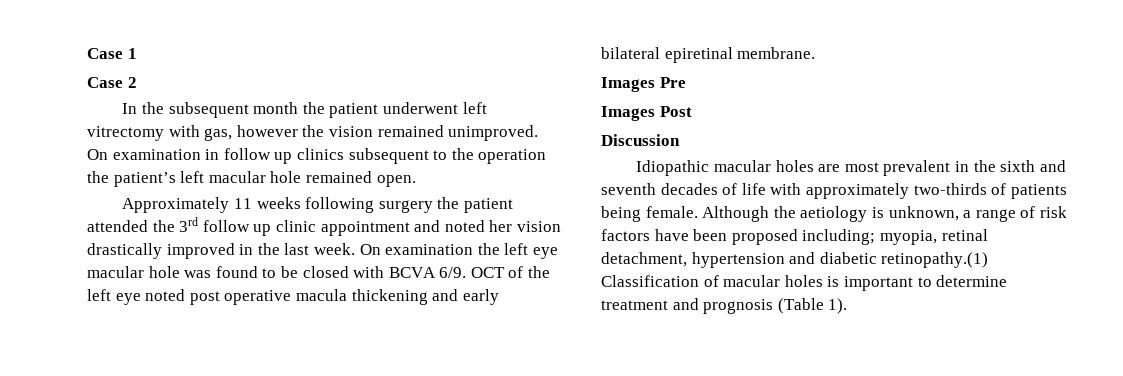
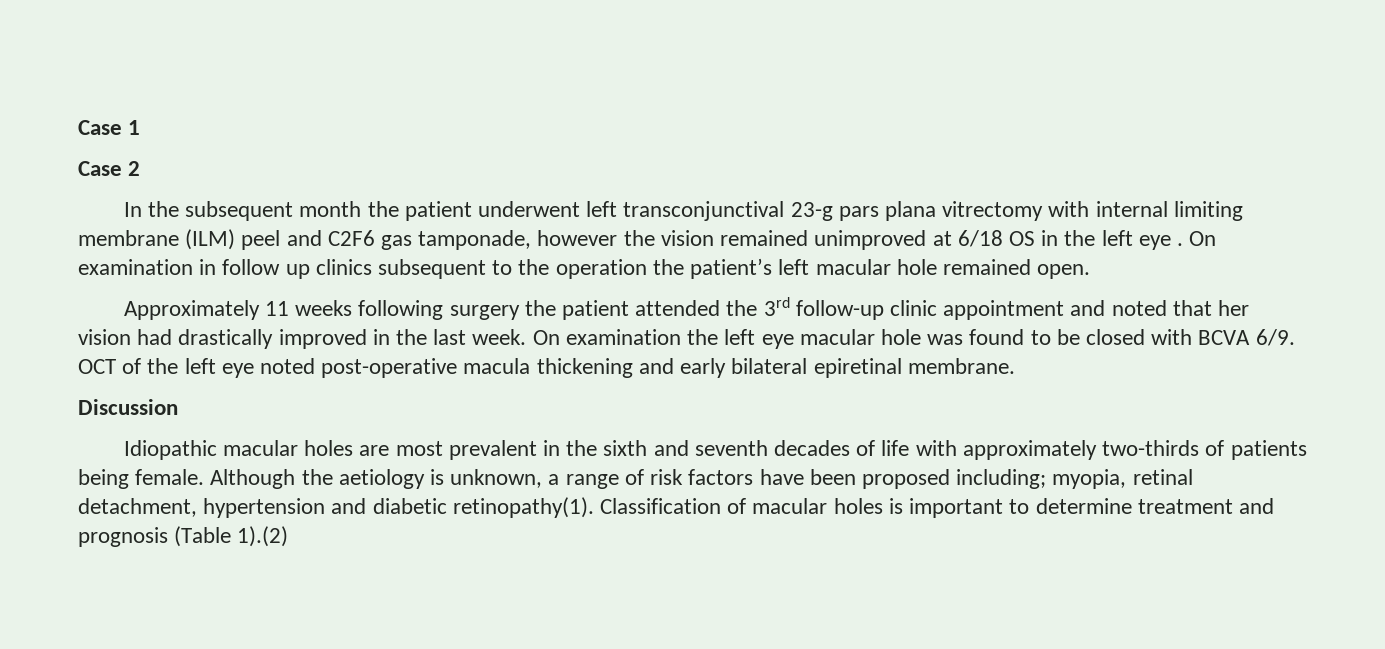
[87,125,539,141] vitrectomy with gas, however the vision remained unimproved. -> [623,201,1243,221] [78,229,1183,250] transconjunctival 23-g pars plana vitrectomy with internal limiting membrane (ILM) peel and C2F6 gas tamponade, however the vision remained unimproved at 6/18 OS in the left eye .
[202,220,272,236] follow up -> [795,300,884,320] follow-up
(485, 226) none -> [1172,300,1212,316] that
(561, 226) none -> [137,329,173,345] had
[189,290,292,305] post operative -> [321,358,458,378] post-operative
[601,77,686,92] [601,106,692,121] // Images Pre // Images Post -> (1015, 366) none
[881,252,989,268] retinopathy.(1) -> [452,497,594,518] retinopathy(1).
[828,298,848,314] 1). -> [237,526,289,547] 1).(2)

